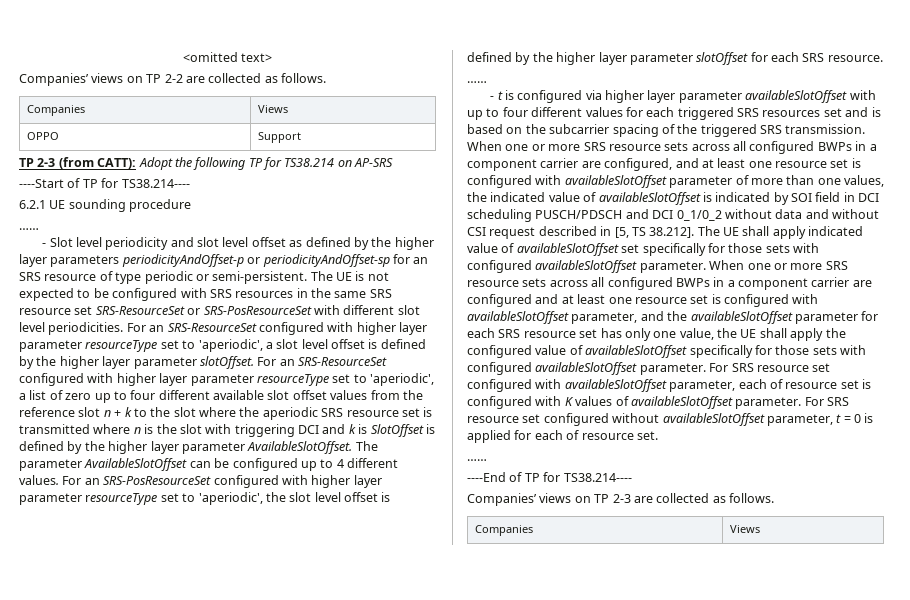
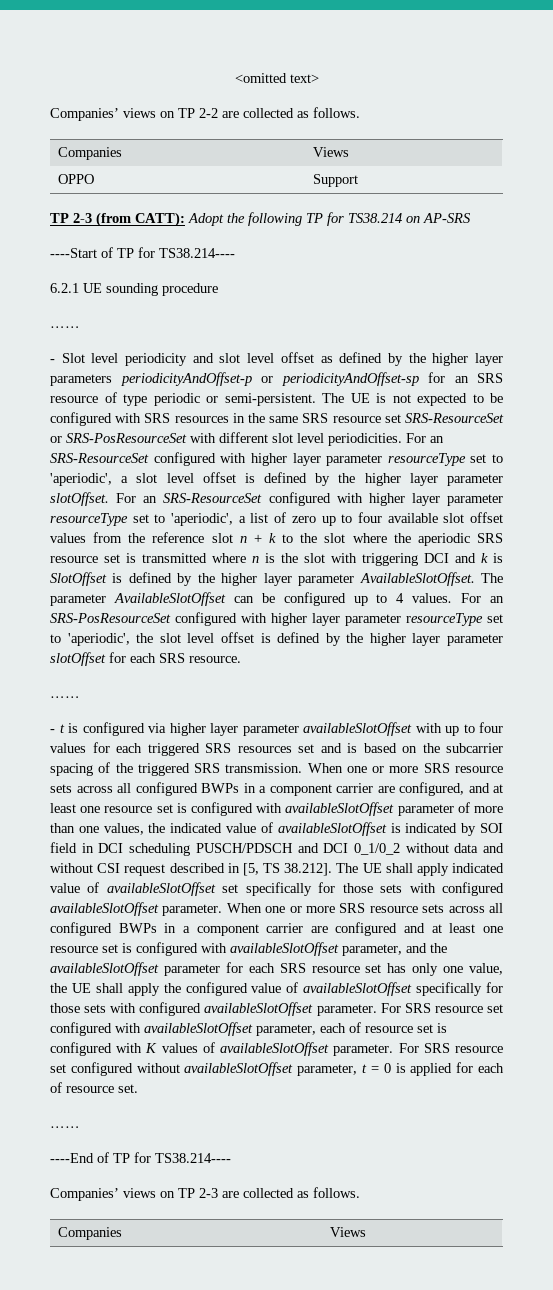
[158,390,210,400] different -> (382, 517) none
[347,458,398,468] different -> (405, 598) none
[531,107,583,117] different -> (503, 727) none

